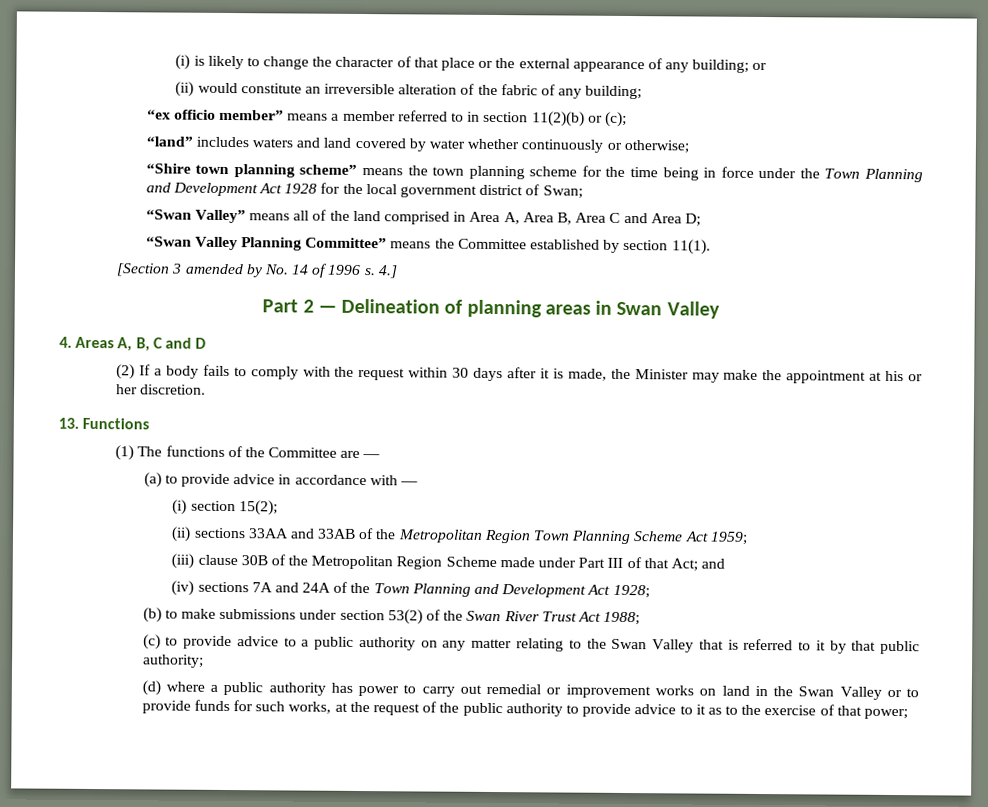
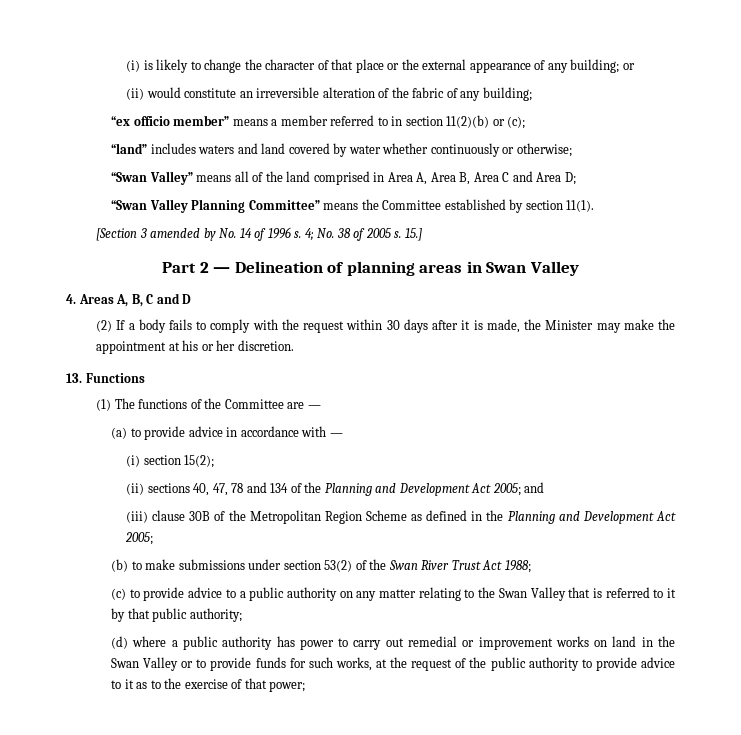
[145,163,923,183] [145,182,583,199] // “Shire town planning scheme” means the town planning scheme for the time being in force under the Town Planning and Development Act 1928 for the local government district of Swan; -> (572, 150) none
[377,265,398,279] 4.] -> [304,228,422,241] 4; No. 38 of 2005 s. 15.]
[247,527,748,545] 33AA and 33AB of the Metropolitan Region Town Planning Scheme Act 1959; -> [193,482,545,496] 40, 47, 78 and 134 of the Planning and Development Act 2005; and
[499,557,726,572] [171,580,650,599] made under Part III of that Act; and // (iv) sections 7A and 24A of the Town Planning and Development Act 1928; -> [411,510,677,524] [125,532,154,545] as defined in the Planning and Development Act 2005;

